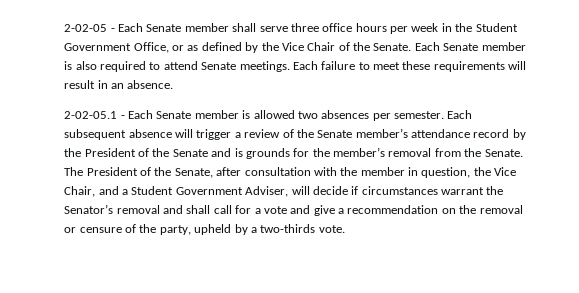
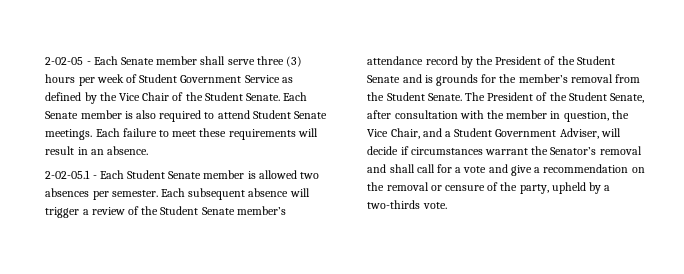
[322,23,353,32] office -> [286,56,303,67] (3)
[441,23,518,32] [64,42,185,53] in the Student Government Office, or -> [126,74,280,83] of Student Government Service
(371, 46) none -> [204,92,243,101] Student
(198, 65) none -> [252,110,291,119] Student
(154, 114) none -> [127,170,166,179] Student
(314, 133) none -> [160,206,199,215] Student
(170, 152) none -> [576,56,615,65] Student
(482, 152) none -> [386,92,425,101] Student
(172, 171) none -> [568,92,607,101] Student

